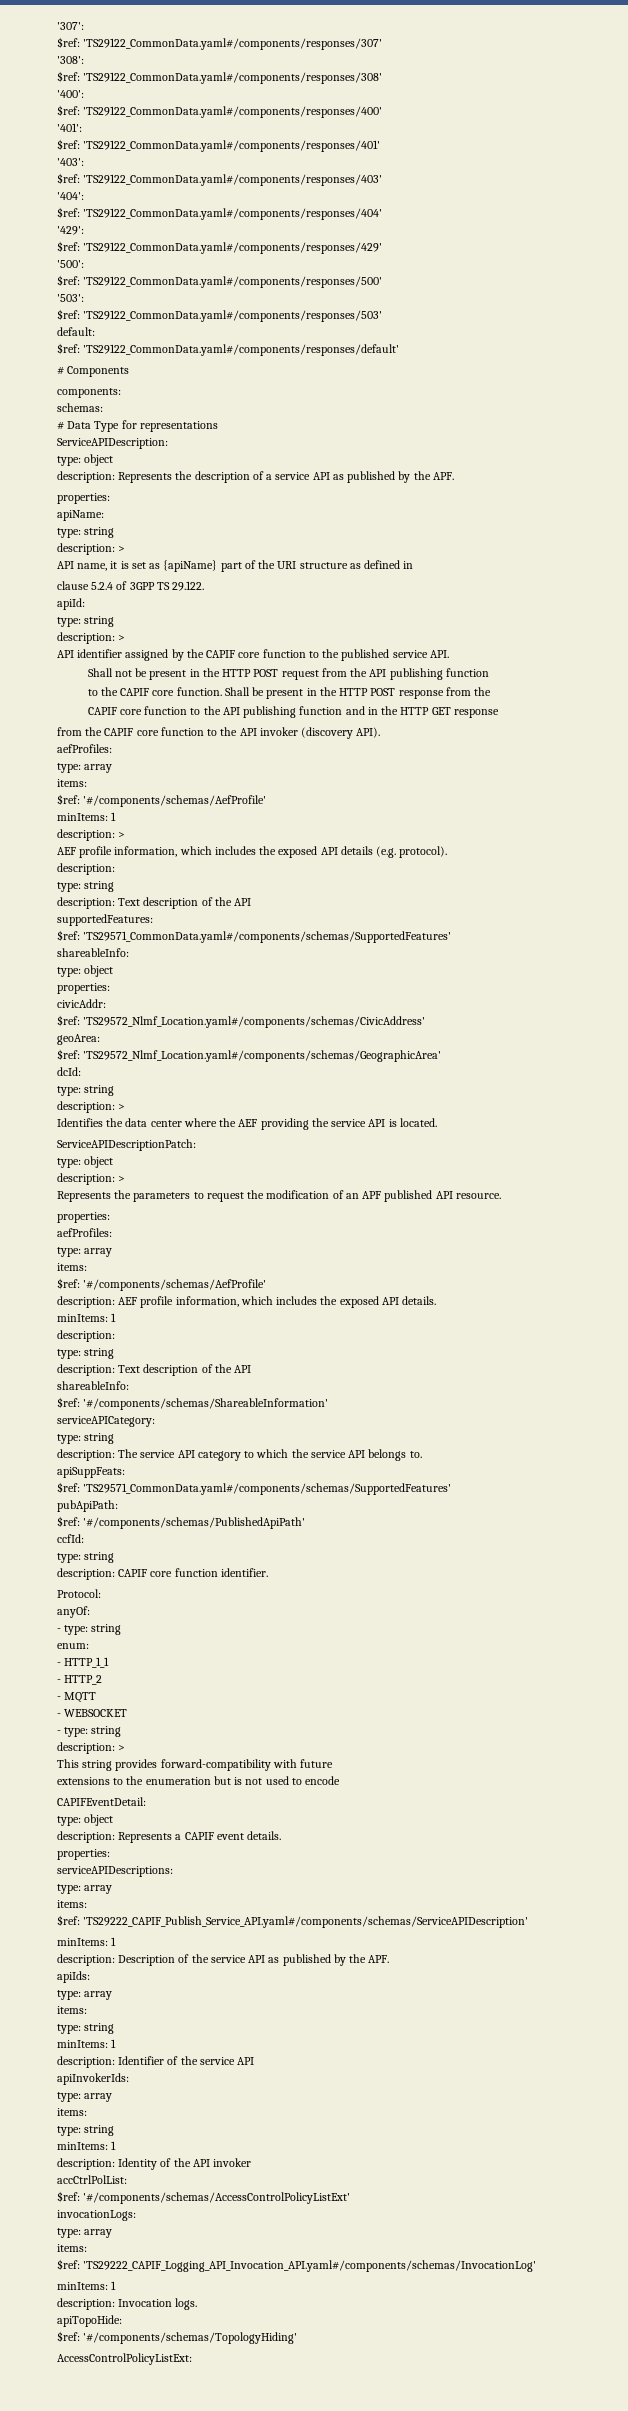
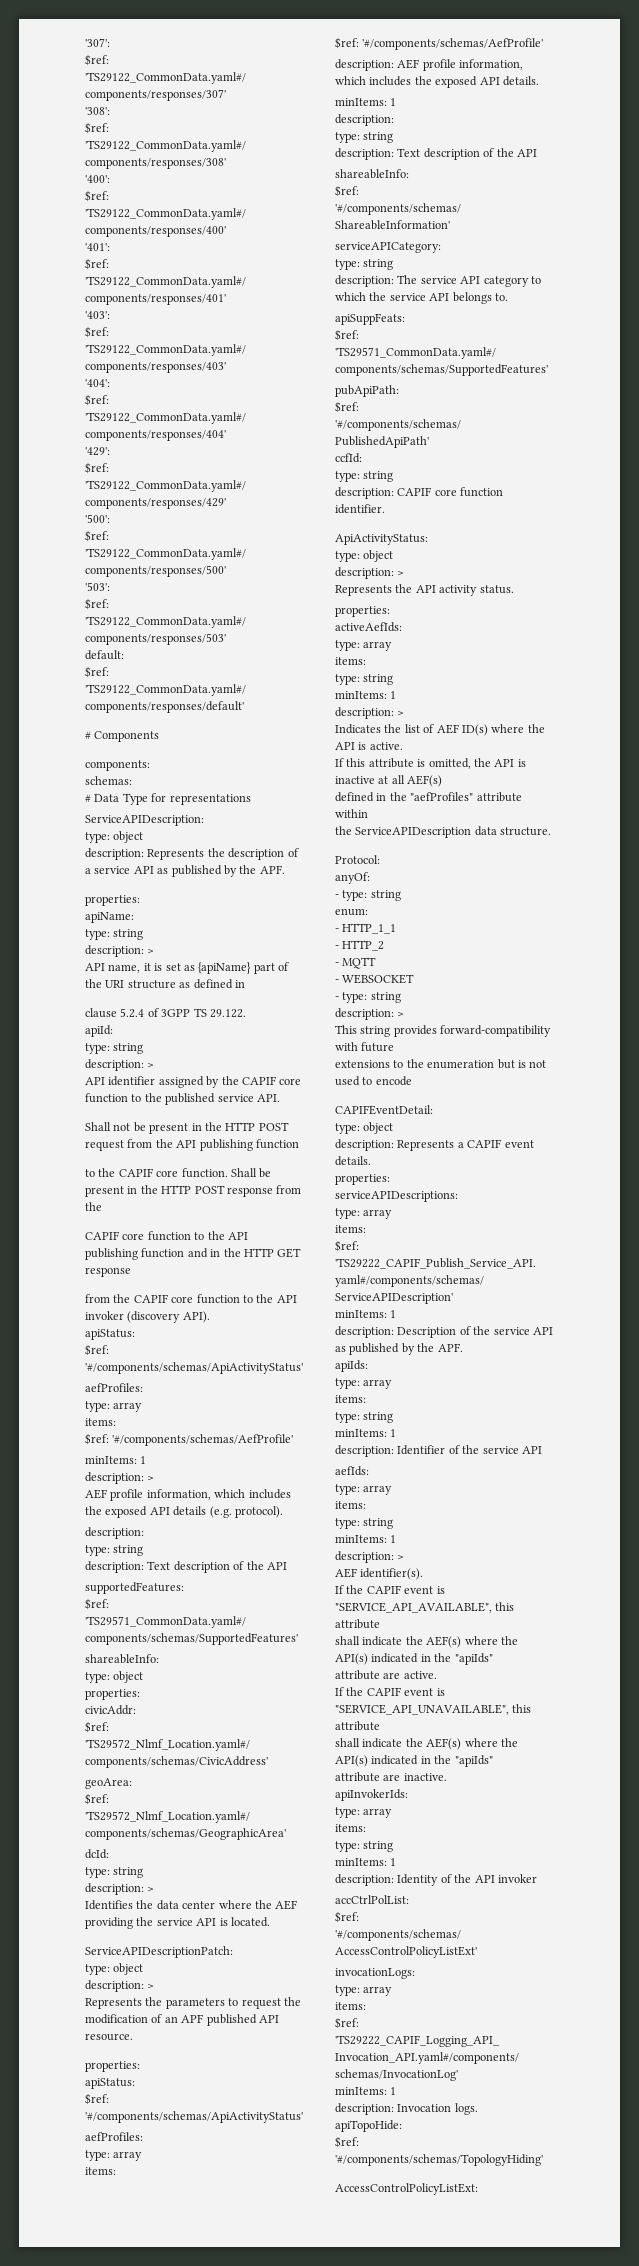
(381, 732) none -> [85,1329,135,1340] [85,1344,109,1356] [85,1362,303,1374] // apiStatus: // $ref: '#/components/schemas/ApiActivityStatus'
(110, 1217) none -> [85,2078,135,2089] [85,2093,109,2105] [85,2111,303,2123] // apiStatus: // $ref: '#/components/schemas/ApiActivityStatus'
(268, 1572) none -> [335,534,428,545] [335,550,394,562] [335,567,405,579] [335,584,514,596] [335,606,390,617] [335,622,402,632] [335,640,393,651] [335,657,366,665] [335,674,394,685] [335,691,397,699] [335,707,405,719] [335,724,545,736] [335,742,403,750] [335,758,526,769] [335,775,443,787] [335,792,522,802] [335,809,368,818] [335,826,552,838] // ApiActivityStatus: // type: object // description: > // Represents the API activity status. // properties: // activeAefIds: // type: array // items: // type: string // minItems: 1 // description: > // Indicates the list of AEF ID(s) where the API is active. // If this attribute is omitted, the API is inactive at all AEF(s) // defined in the "aefProfiles" attribute within // the ServiceAPIDescription data structure.
(255, 2061) none -> [335,1466,369,1476] [335,1484,393,1495] [335,1501,366,1509] [335,1518,394,1529] [335,1535,397,1543] [335,1551,405,1563] [335,1568,424,1580] [335,1585,445,1594] [335,1602,515,1613] [335,1619,380,1629] [335,1636,518,1648] [335,1653,493,1665] [335,1670,437,1680] [335,1687,445,1696] [335,1704,532,1715] [335,1721,380,1731] [335,1738,518,1750] [335,1755,493,1767] [335,1772,447,1782] // aefIds: // type: array // items: // type: string // minItems: 1 // description: > // AEF identifier(s). // If the CAPIF event is "SERVICE_API_AVAILABLE", this attribute // shall indicate the AEF(s) where the API(s) indicated in the "apiIds" // attribute are active. // If the CAPIF event is "SERVICE_API_UNAVAILABLE", this attribute // shall indicate the AEF(s) where the API(s) indicated in the "apiIds" // attribute are inactive.

